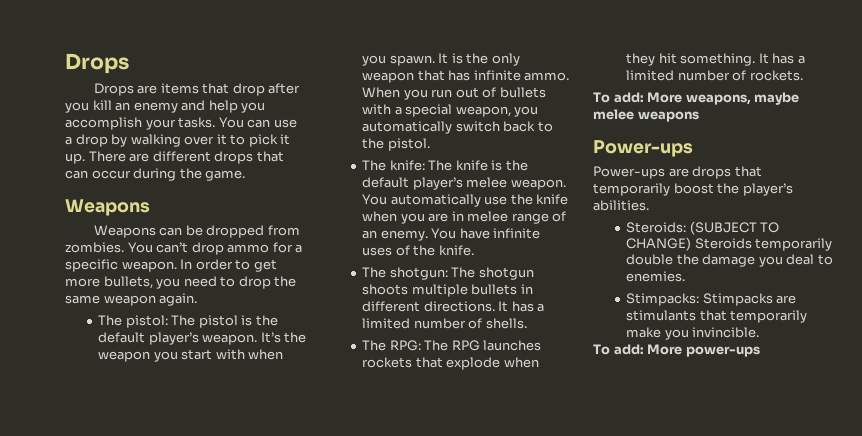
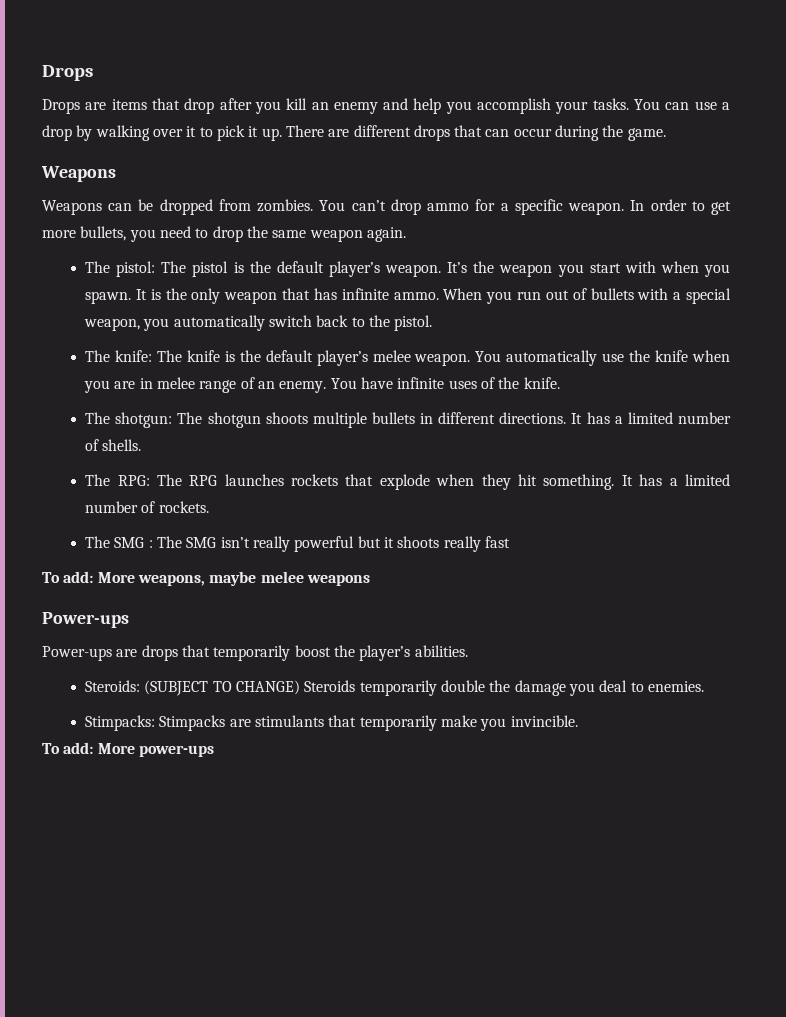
(803, 75) none -> [85,536,510,552] // The SMG : The SMG isn’t really powerful but it shoots really fast

